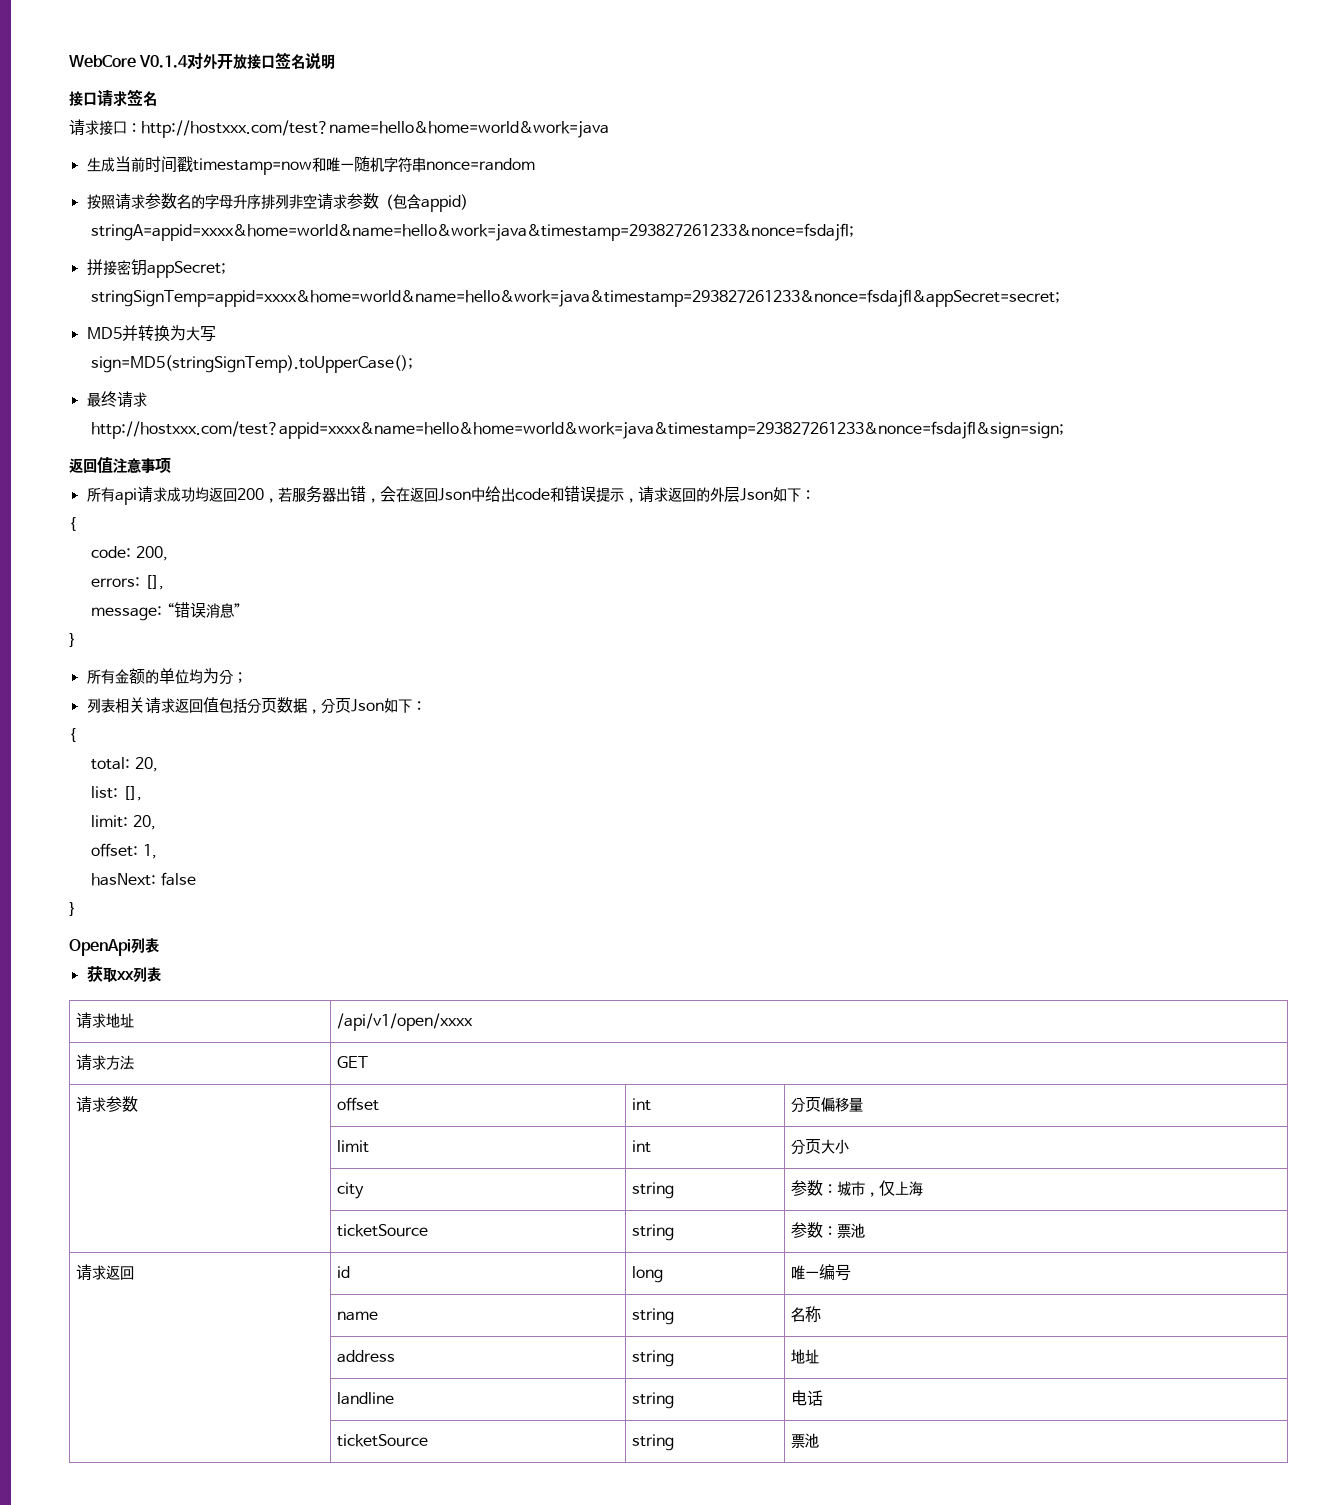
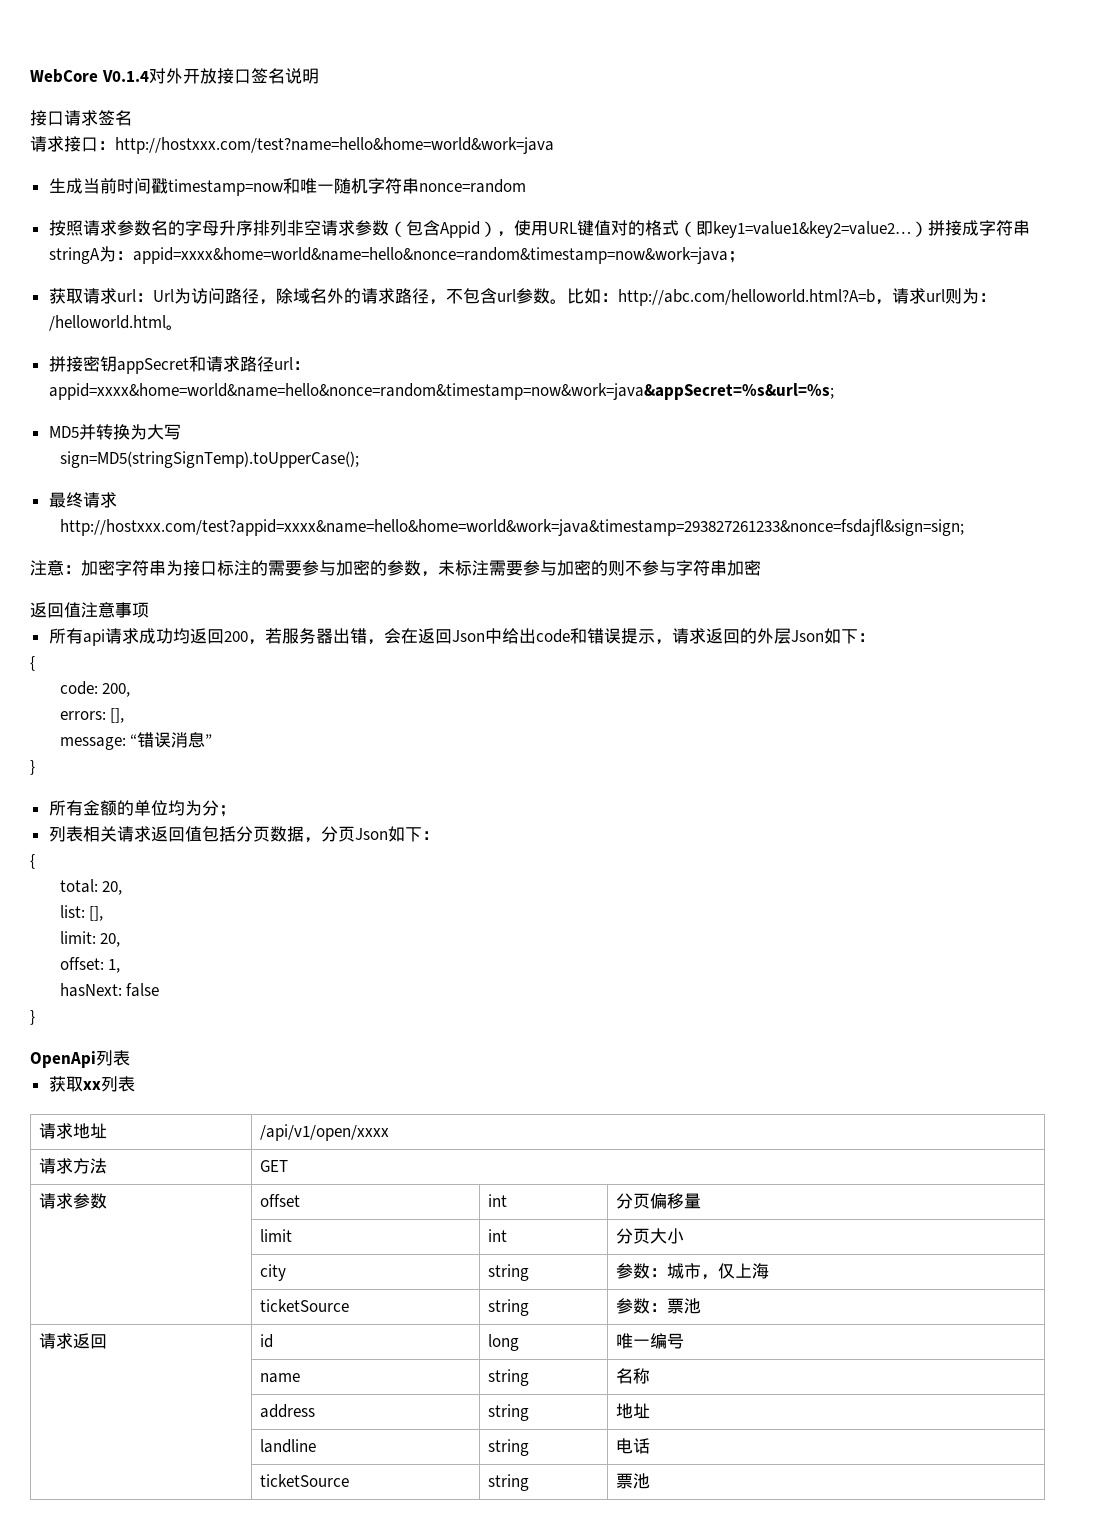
[420,194,468,212] [91,223,855,241] [86,259,226,278] [91,289,1061,307] appid) // stringA=appid=xxxx&home=world&name=hello&work=java&timestamp=293827261233&nonce=fsdajfl; // 拼接密钥appSecret; // stringSignTemp=appid=xxxx&home=world&name=hello&work=java&timestamp=293827261233&nonce=fsdajfl&appSecret=secret; -> [439,220,1030,238] [48,246,745,264] [48,288,996,306] [48,315,183,331] [48,356,310,374] [48,383,834,400] Appid），使用URL键值对的格式（即key1=value1&key2=value2…）拼接成字符串stringA为：appid=xxxx&home=world&name=hello&nonce=random&timestamp=now&work=java； // 获取请求url：Url为访问路径，除域名外的请求路径，不包含url参数。比如：http://abc.com/helloworld.html?A=b，请求url则为：/helloworld.html。 // 拼接密钥appSecret和请求路径url：appid=xxxx&home=world&name=hello&nonce=random&timestamp=now&work=java&appSecret=%s&url=%s;
(1065, 430) none -> [30,560,761,577] // 注意：加密字符串为接口标注的需要参与加密的参数，未标注需要参与加密的则不参与字符串加密

